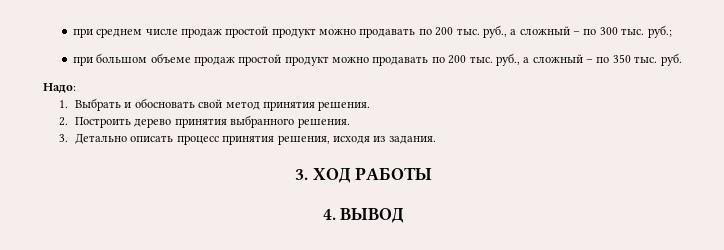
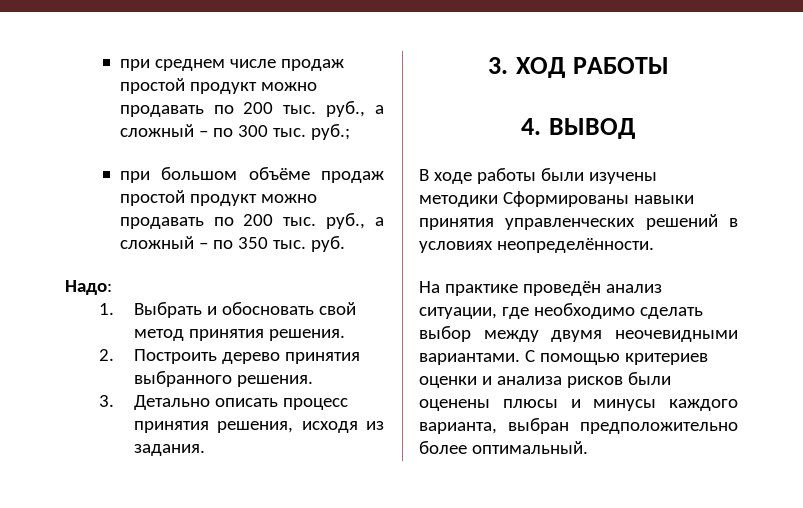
[150,53,191,63] объеме -> [248,167,310,180] объёме
(405, 215) none -> [419,168,657,184] [419,191,694,207] [419,214,738,230] [419,238,654,253] [419,281,662,296] [419,303,703,319] [419,326,738,342] [419,350,708,365] [419,372,671,388] [419,399,738,411] [419,418,738,434] [419,441,588,454] // В ходе работы были изучены методики Сформированы навыки принятия управленческих решений в условиях неопределённости. // На практике проведён анализ ситуации, где необходимо сделать выбор между двумя неочевидными вариантами. С помощью критериев оценки и анализа рисков были оценены плюсы и минусы каждого варианта, выбран предположительно более оптимальный.

